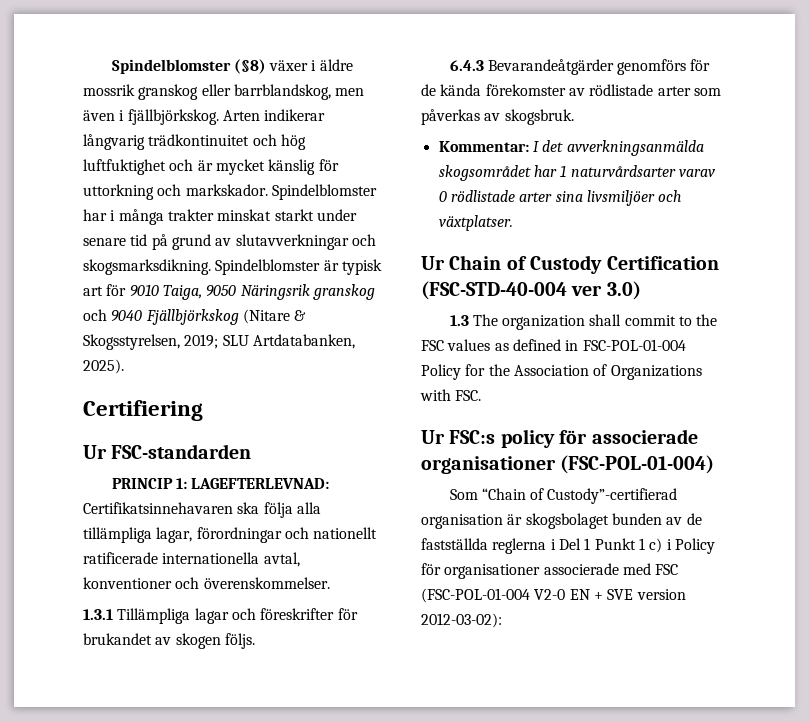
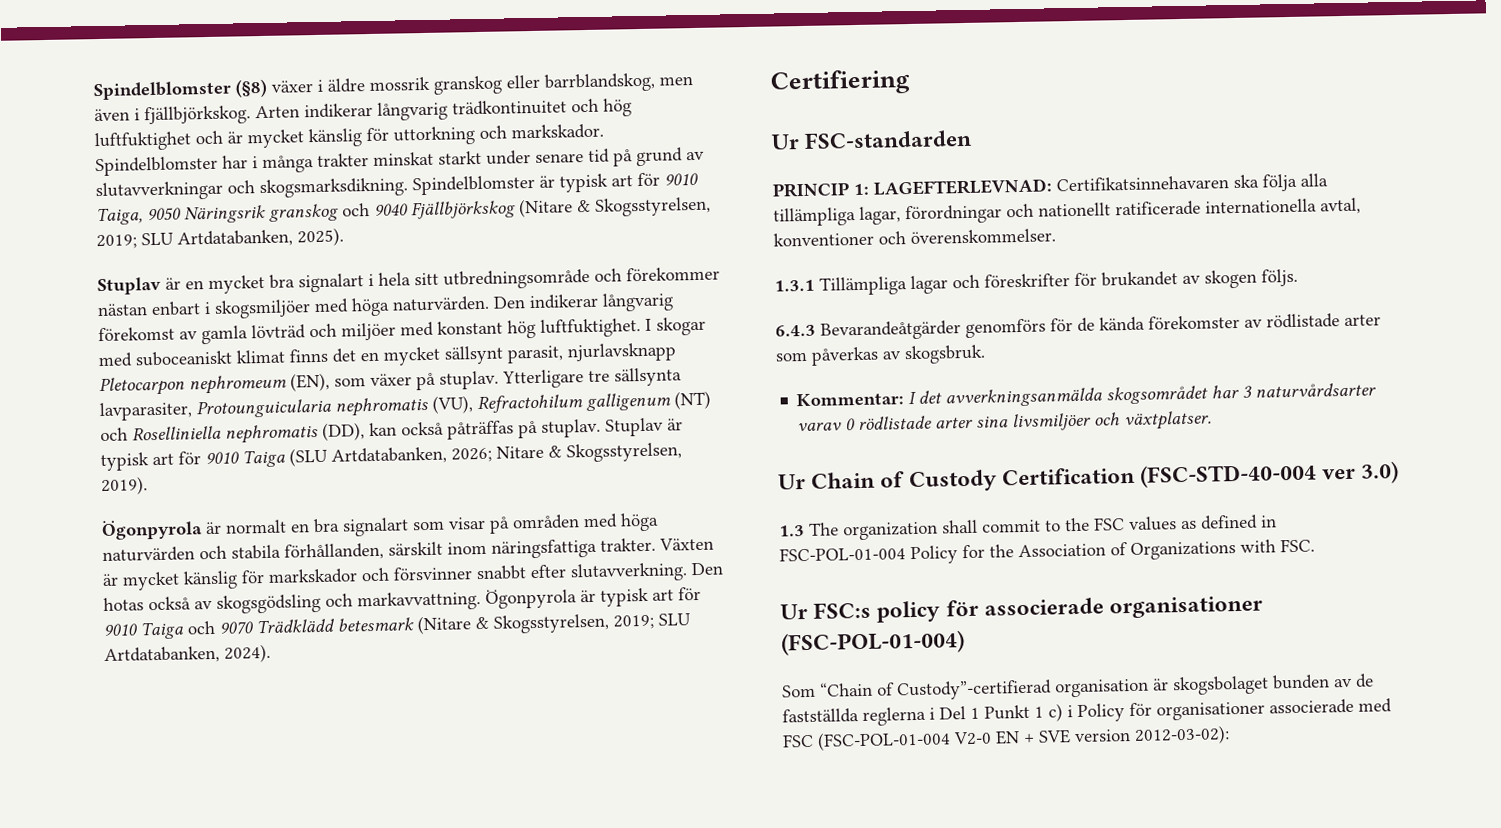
(124, 366) none -> [97,266,720,296] [97,292,674,319] [98,316,706,345] [98,342,676,368] [99,367,682,397] [99,390,711,422] [100,417,683,444] [100,442,682,472] [101,476,148,496] [101,512,659,541] [102,537,714,563] [102,562,723,591] [103,586,701,614] [103,613,691,640] [104,643,271,664] // Stuplav är en mycket bra signalart i hela sitt utbredningsområde och förekommer nästan enbart i skogsmiljöer med höga naturvärden. Den indikerar långvarig förekomst av gamla lövträd och miljöer med konstant hög luftfuktighet. I skogar med suboceaniskt klimat finns det en mycket sällsynt parasit, njurlavsknapp Pletocarpon nephromeum (EN), som växer på stuplav. Ytterligare tre sällsynta lavparasiter, Protounguicularia nephromatis (VU), Refractohilum galligenum (NT) och Roselliniella nephromatis (DD), kan också påträffas på stuplav. Stuplav är typisk art för 9010 Taiga (SLU Artdatabanken, 2026; Nitare & Skogsstyrelsen, 2019). // Ögonpyrola är normalt en bra signalart som visar på områden med höga naturvärden och stabila förhållanden, särskilt inom näringsfattiga trakter. Växten är mycket känslig för markskador och försvinner snabbt efter slutavverkning. Den hotas också av skogsgödsling och markavvattning. Ögonpyrola är typisk art för 9010 Taiga och 9070 Trädklädd betesmark (Nitare & Skogsstyrelsen, 2019; SLU Artdatabanken, 2024).
[560,165,567,177] 1 -> [1242,385,1253,398] 3

